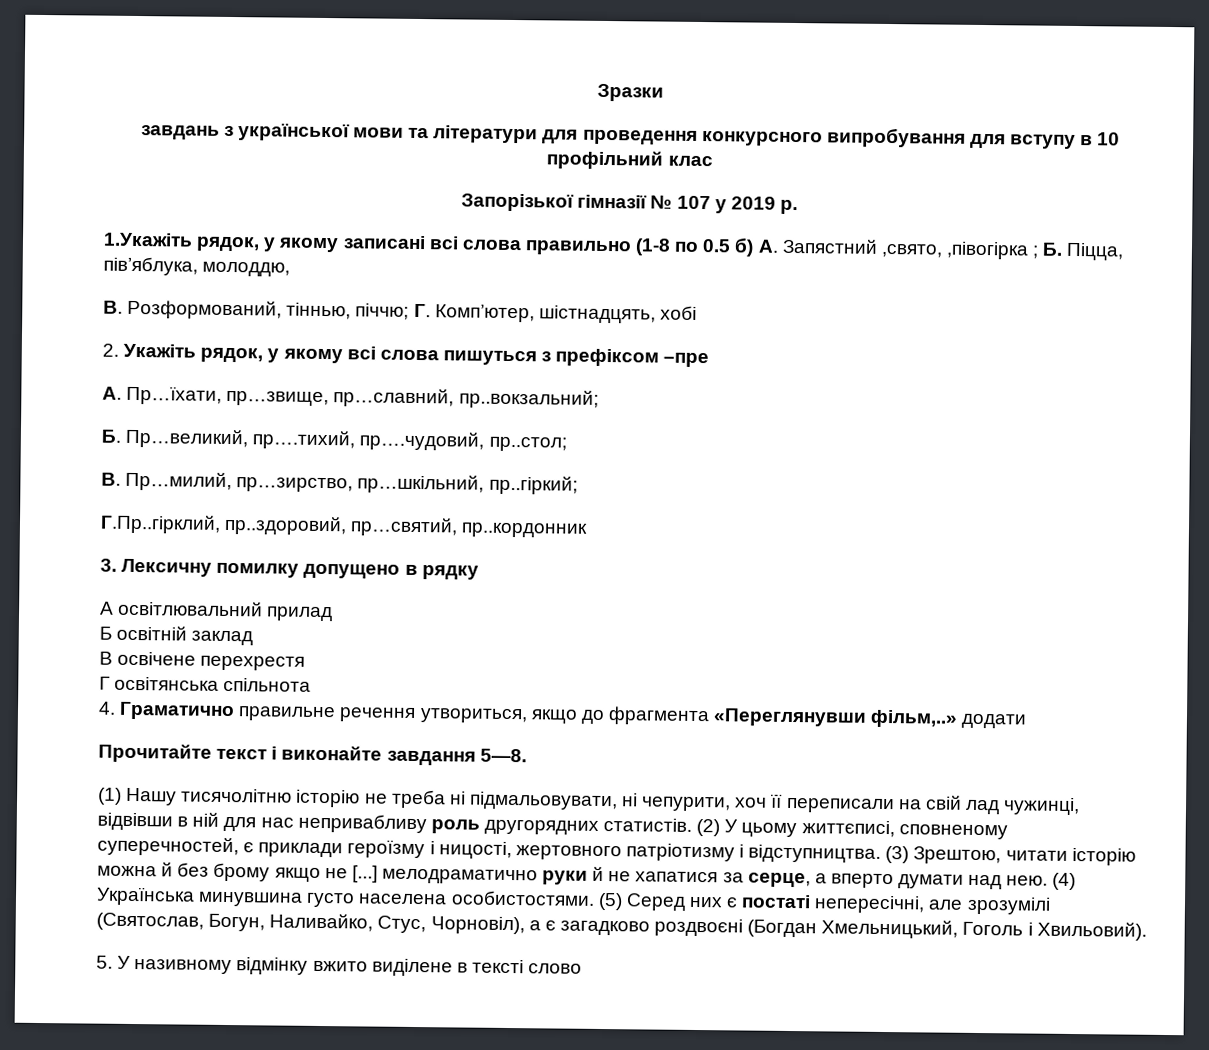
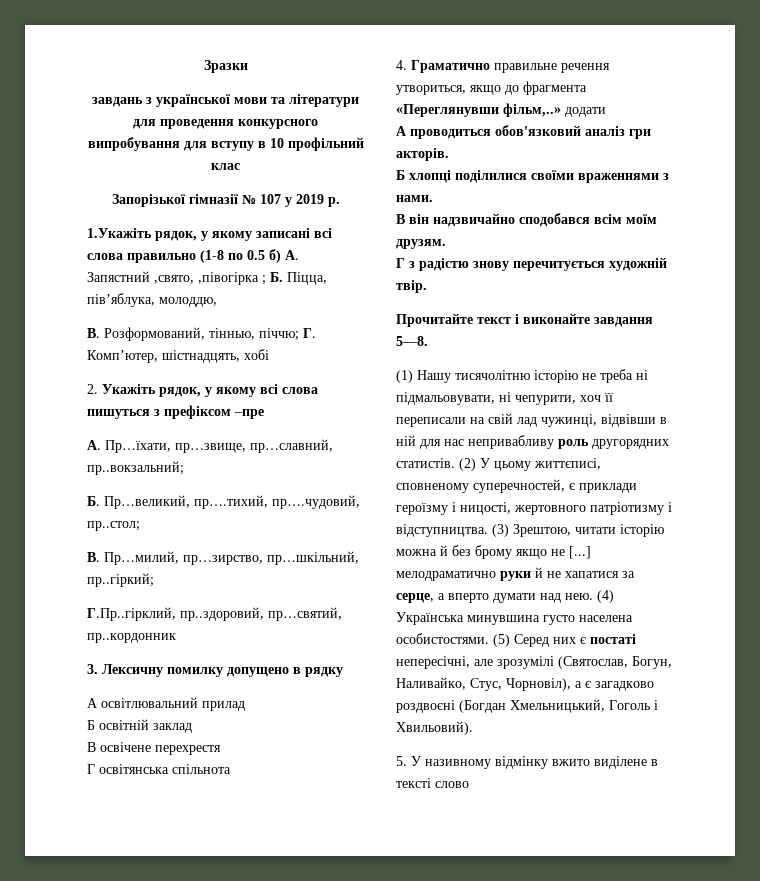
(1028, 721) none -> [396,125,651,139] [396,148,449,161] [396,170,669,183] [396,195,433,202] [396,213,657,227] [396,239,446,249] [396,257,667,271] [396,280,427,293] // А проводиться обов'язковий аналіз гри акторів. // Б хлопці поділилися своїми враженнями з нами. // В він надзвичайно сподобався всім моїм друзям. // Г з радістю знову перечитується художній твір.

